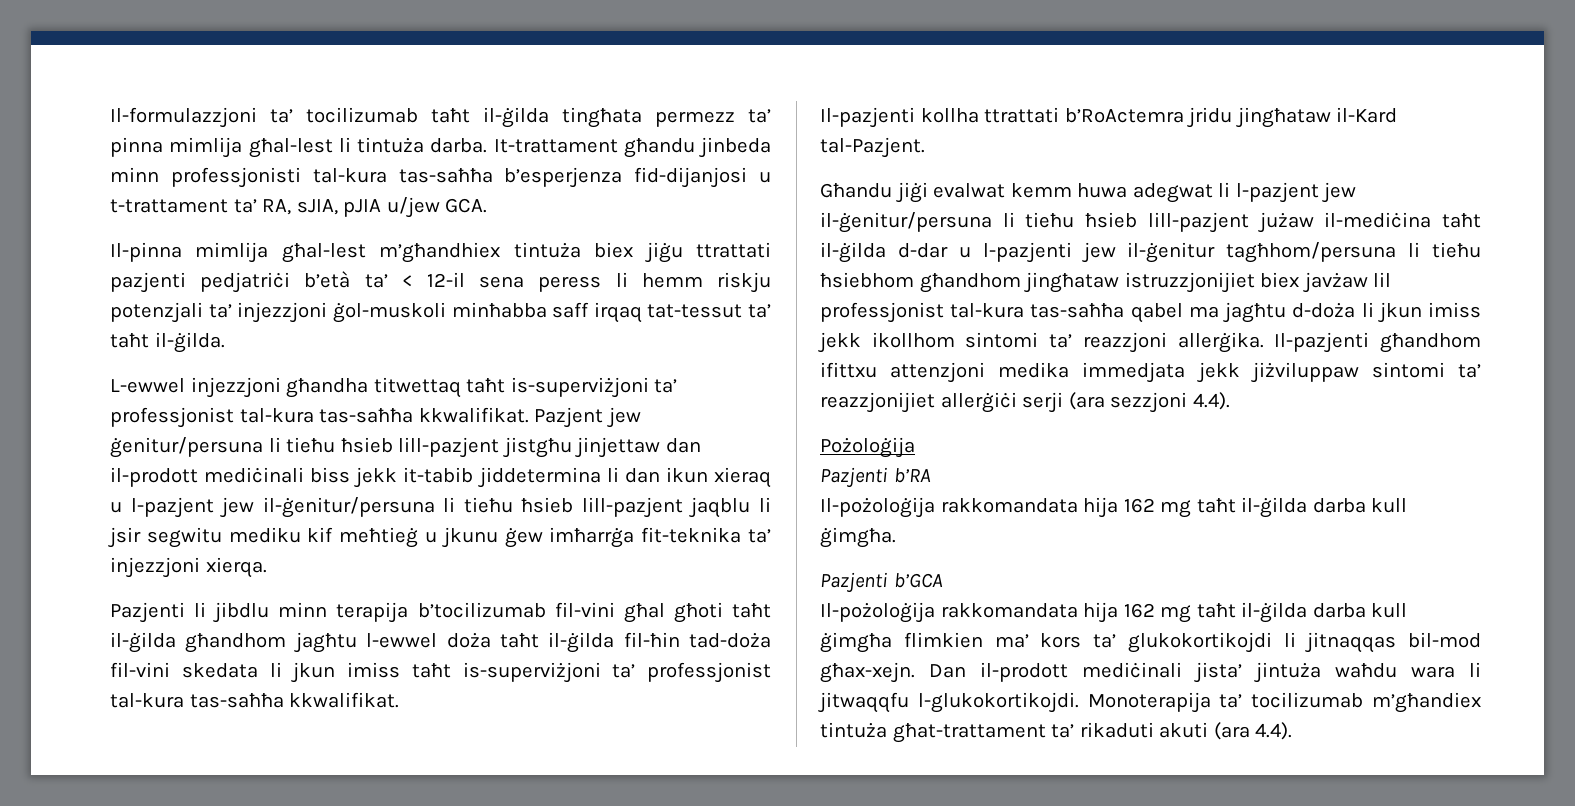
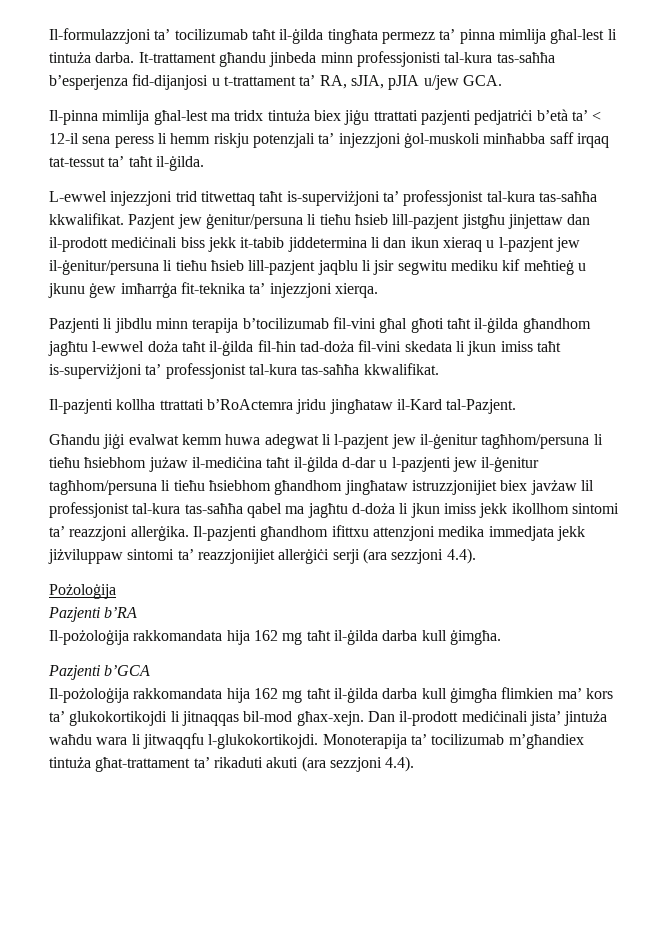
[379,242,501,263] m’għandhiex -> [210,110,264,121] ma tridx
[286,378,369,398] għandha -> [175,191,197,202] trid
[820,212,1249,233] il-ġenitur/persuna li tieħu ħsieb lill-pazjent -> [419,434,603,449] [49,457,147,468] il-ġenitur tagħhom/persuna li tieħu ħsiebhom
(1250, 731) none -> [329,757,382,772] sezzjoni

